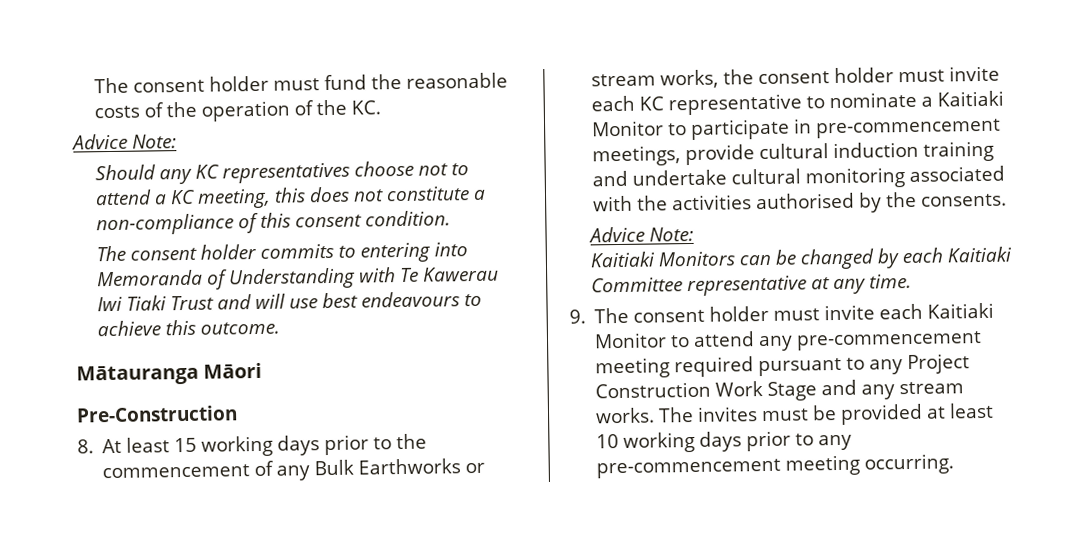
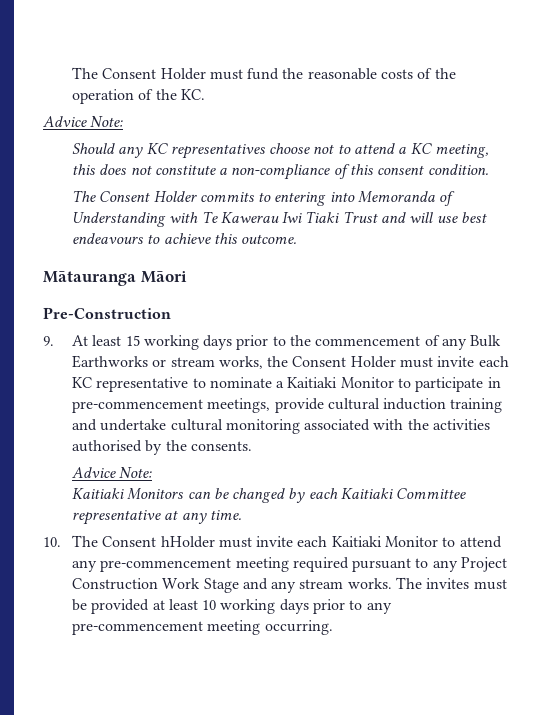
[93,75,269,94] The consent holder -> [71,67,206,80] The Consent Holder
[129,243,257,261] consent holder -> [99,191,197,202] Consent Holder
[77,439,94,454] 8. -> [43,336,54,346] 9.
[758,67,895,85] consent holder -> [292,356,396,368] Consent Holder
[569,305,770,324] 9. The consent holder -> [43,535,215,548] 10. The Consent hHolder

